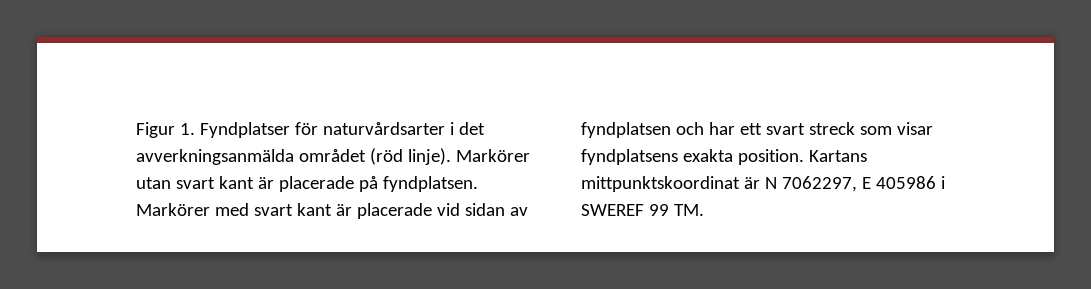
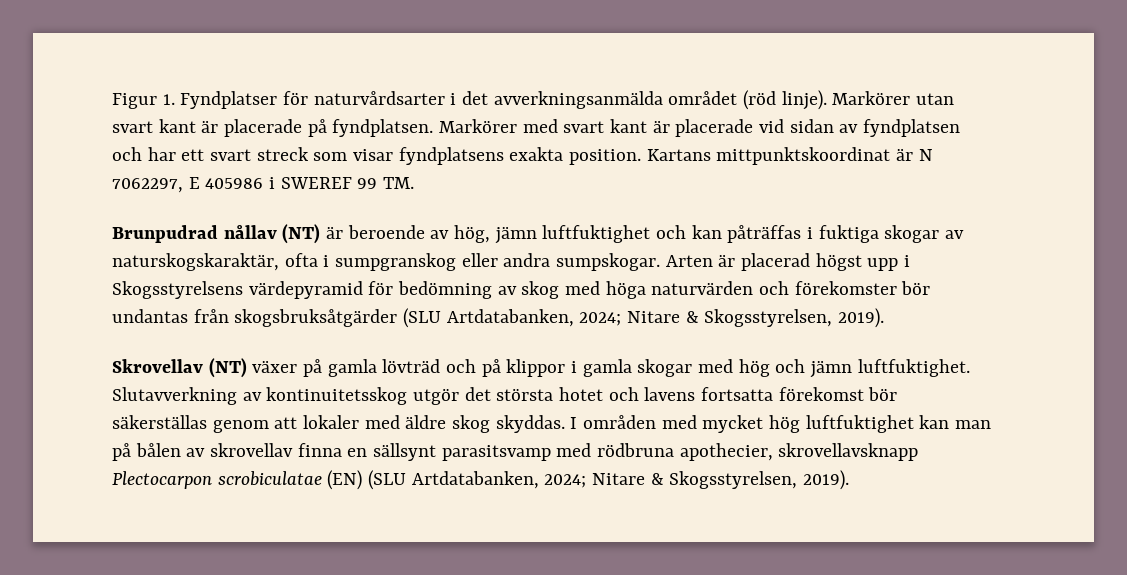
(704, 210) none -> [112,224,965,244] [112,253,911,271] [112,281,931,299] [112,308,885,328] [112,358,970,378] [112,387,898,405] [112,415,992,433] [112,443,919,461] [112,470,850,490] // Brunpudrad nållav (NT) är beroende av hög, jämn luftfuktighet och kan påträffas i fuktiga skogar av naturskogskaraktär, ofta i sumpgranskog eller andra sumpskogar. Arten är placerad högst upp i Skogsstyrelsens värdepyramid för bedömning av skog med höga naturvärden och förekomster bör undantas från skogsbruksåtgärder (SLU Artdatabanken, 2024; Nitare & Skogsstyrelsen, 2019). // Skrovellav (NT) växer på gamla lövträd och på klippor i gamla skogar med hög och jämn luftfuktighet. Slutavverkning av kontinuitetsskog utgör det största hotet och lavens fortsatta förekomst bör säkerställas genom att lokaler med äldre skog skyddas. I områden med mycket hög luftfuktighet kan man på bålen av skrovellav finna en sällsynt parasitsvamp med rödbruna apothecier, skrovellavsknapp Plectocarpon scrobiculatae (EN) (SLU Artdatabanken, 2024; Nitare & Skogsstyrelsen, 2019).

